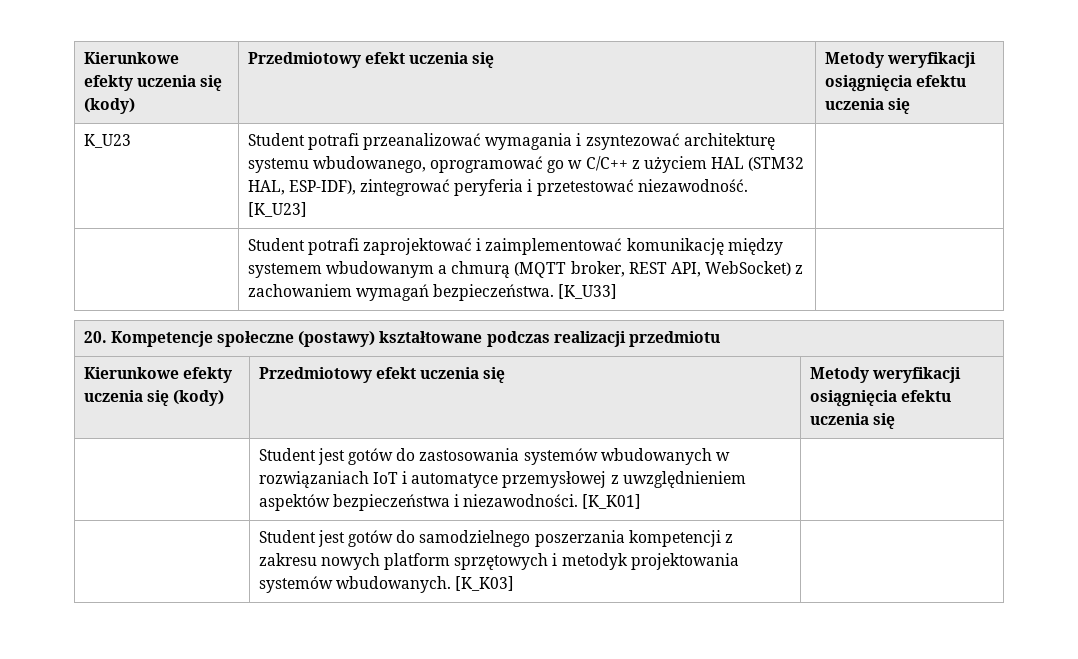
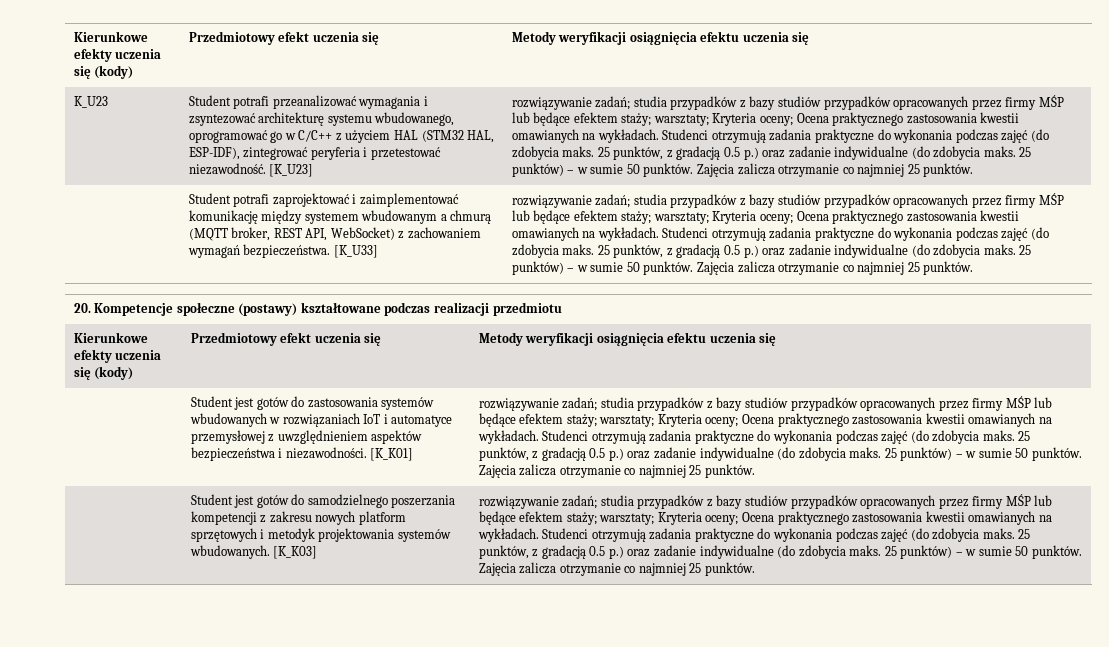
(307, 209) none -> [511,95,1064,110] [511,112,1020,126] [511,129,1049,143] [511,146,1032,160] [511,163,974,177] rozwiązywanie zadań; studia przypadków z bazy studiów przypadków opracowanych przez firmy MŚP lub będące efektem staży; warsztaty; Kryteria oceny; Ocena praktycznego zastosowania kwestii omawianych na wykładach. Studenci otrzymują zadania praktyczne do wykonania podczas zajęć (do zdobycia maks. 25 punktów, z gradacją 0.5 p.) oraz zadanie indywidualne (do zdobycia maks. 25 punktów) – w sumie 50 punktów. Zajęcia zalicza otrzymanie co najmniej 25 punktów.
(618, 291) none -> [511,193,1064,208] [511,210,1020,224] [511,227,1049,241] [511,244,1032,258] [511,261,974,275] rozwiązywanie zadań; studia przypadków z bazy studiów przypadków opracowanych przez firmy MŚP lub będące efektem staży; warsztaty; Kryteria oceny; Ocena praktycznego zastosowania kwestii omawianych na wykładach. Studenci otrzymują zadania praktyczne do wykonania podczas zajęć (do zdobycia maks. 25 punktów, z gradacją 0.5 p.) oraz zadanie indywidualne (do zdobycia maks. 25 punktów) – w sumie 50 punktów. Zajęcia zalicza otrzymanie co najmniej 25 punktów.
(642, 501) none -> [478,396,1053,411] [478,413,1052,427] [477,430,1031,444] [478,447,1082,461] [478,464,755,478] rozwiązywanie zadań; studia przypadków z bazy studiów przypadków opracowanych przez firmy MŚP lub będące efektem staży; warsztaty; Kryteria oceny; Ocena praktycznego zastosowania kwestii omawianych na wykładach. Studenci otrzymują zadania praktyczne do wykonania podczas zajęć (do zdobycia maks. 25 punktów, z gradacją 0.5 p.) oraz zadanie indywidualne (do zdobycia maks. 25 punktów) – w sumie 50 punktów. Zajęcia zalicza otrzymanie co najmniej 25 punktów.
(514, 583) none -> [478,494,1053,509] [478,511,1052,525] [477,528,1031,542] [478,545,1082,559] [478,562,755,576] rozwiązywanie zadań; studia przypadków z bazy studiów przypadków opracowanych przez firmy MŚP lub będące efektem staży; warsztaty; Kryteria oceny; Ocena praktycznego zastosowania kwestii omawianych na wykładach. Studenci otrzymują zadania praktyczne do wykonania podczas zajęć (do zdobycia maks. 25 punktów, z gradacją 0.5 p.) oraz zadanie indywidualne (do zdobycia maks. 25 punktów) – w sumie 50 punktów. Zajęcia zalicza otrzymanie co najmniej 25 punktów.

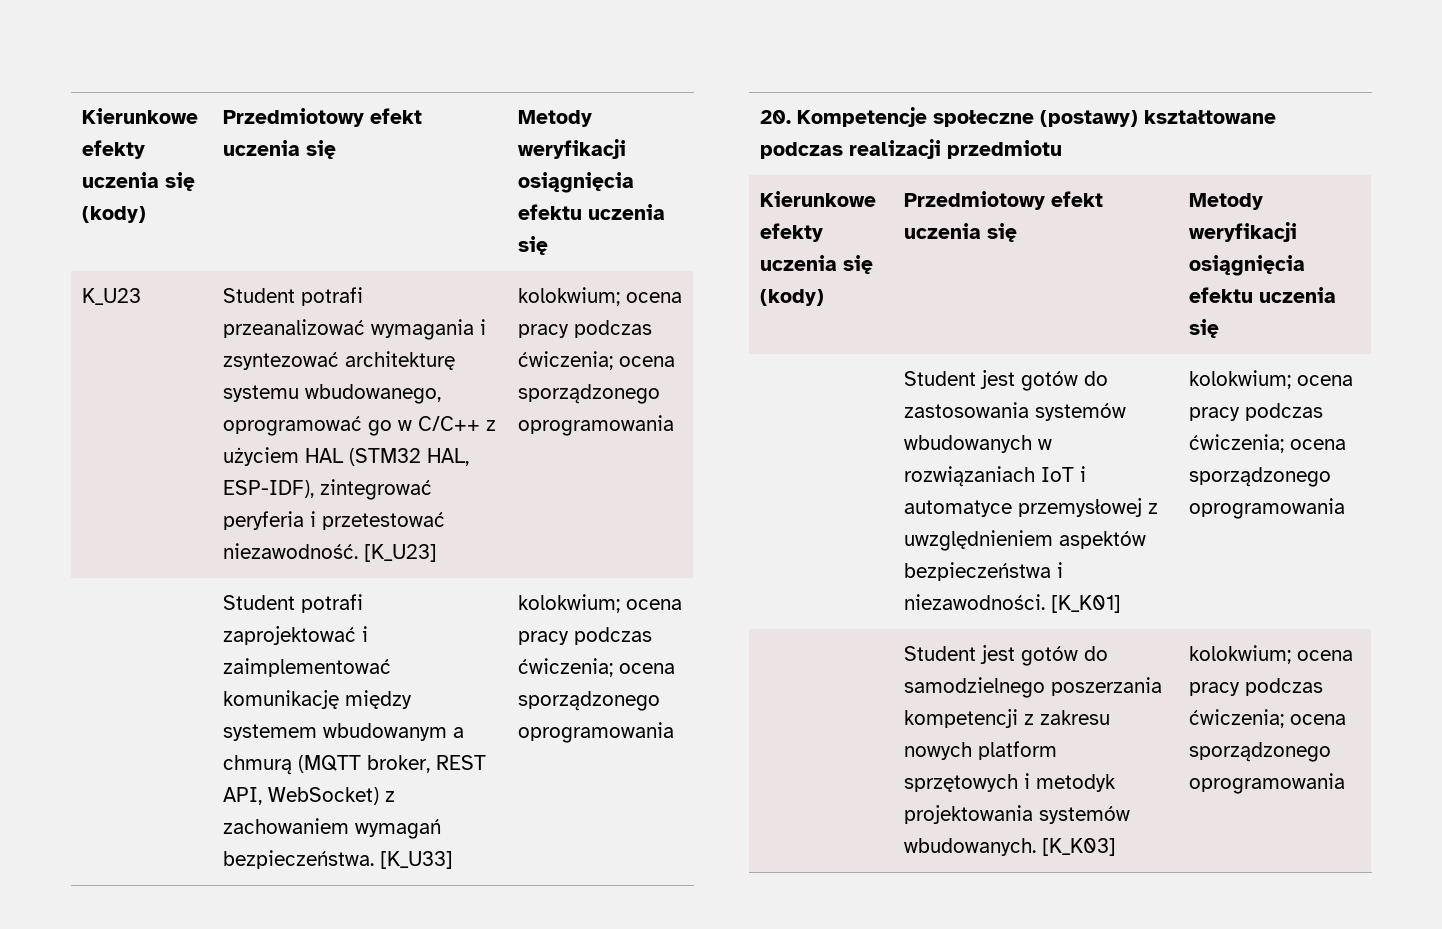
[511,95,1064,110] [511,112,1020,126] [511,129,1049,143] [511,146,1032,160] [511,163,974,177] rozwiązywanie zadań; studia przypadków z bazy studiów przypadków opracowanych przez firmy MŚP lub będące efektem staży; warsztaty; Kryteria oceny; Ocena praktycznego zastosowania kwestii omawianych na wykładach. Studenci otrzymują zadania praktyczne do wykonania podczas zajęć (do zdobycia maks. 25 punktów, z gradacją 0.5 p.) oraz zadanie indywidualne (do zdobycia maks. 25 punktów) – w sumie 50 punktów. Zajęcia zalicza otrzymanie co najmniej 25 punktów. -> [517,287,682,306] [517,320,652,338] [517,351,675,370] [517,384,660,404] [517,415,674,436] kolokwium; ocena pracy podczas ćwiczenia; ocena sporządzonego oprogramowania
[511,193,1064,208] [511,210,1020,224] [511,227,1049,241] [511,244,1032,258] [511,261,974,275] rozwiązywanie zadań; studia przypadków z bazy studiów przypadków opracowanych przez firmy MŚP lub będące efektem staży; warsztaty; Kryteria oceny; Ocena praktycznego zastosowania kwestii omawianych na wykładach. Studenci otrzymują zadania praktyczne do wykonania podczas zajęć (do zdobycia maks. 25 punktów, z gradacją 0.5 p.) oraz zadanie indywidualne (do zdobycia maks. 25 punktów) – w sumie 50 punktów. Zajęcia zalicza otrzymanie co najmniej 25 punktów. -> [517,594,682,613] [517,627,652,645] [517,658,675,677] [517,691,660,711] [517,722,674,743] kolokwium; ocena pracy podczas ćwiczenia; ocena sporządzonego oprogramowania
[478,396,1053,411] [478,413,1052,427] [477,430,1031,444] [478,447,1082,461] [478,464,755,478] rozwiązywanie zadań; studia przypadków z bazy studiów przypadków opracowanych przez firmy MŚP lub będące efektem staży; warsztaty; Kryteria oceny; Ocena praktycznego zastosowania kwestii omawianych na wykładach. Studenci otrzymują zadania praktyczne do wykonania podczas zajęć (do zdobycia maks. 25 punktów, z gradacją 0.5 p.) oraz zadanie indywidualne (do zdobycia maks. 25 punktów) – w sumie 50 punktów. Zajęcia zalicza otrzymanie co najmniej 25 punktów. -> [1188,370,1353,389] [1188,403,1323,421] [1188,434,1346,453] [1188,467,1331,487] [1188,498,1345,519] kolokwium; ocena pracy podczas ćwiczenia; ocena sporządzonego oprogramowania
[478,494,1053,509] [478,511,1052,525] [477,528,1031,542] [478,545,1082,559] [478,562,755,576] rozwiązywanie zadań; studia przypadków z bazy studiów przypadków opracowanych przez firmy MŚP lub będące efektem staży; warsztaty; Kryteria oceny; Ocena praktycznego zastosowania kwestii omawianych na wykładach. Studenci otrzymują zadania praktyczne do wykonania podczas zajęć (do zdobycia maks. 25 punktów, z gradacją 0.5 p.) oraz zadanie indywidualne (do zdobycia maks. 25 punktów) – w sumie 50 punktów. Zajęcia zalicza otrzymanie co najmniej 25 punktów. -> [1188,645,1353,664] [1188,678,1323,696] [1188,709,1346,728] [1188,742,1331,762] [1188,773,1345,794] kolokwium; ocena pracy podczas ćwiczenia; ocena sporządzonego oprogramowania

